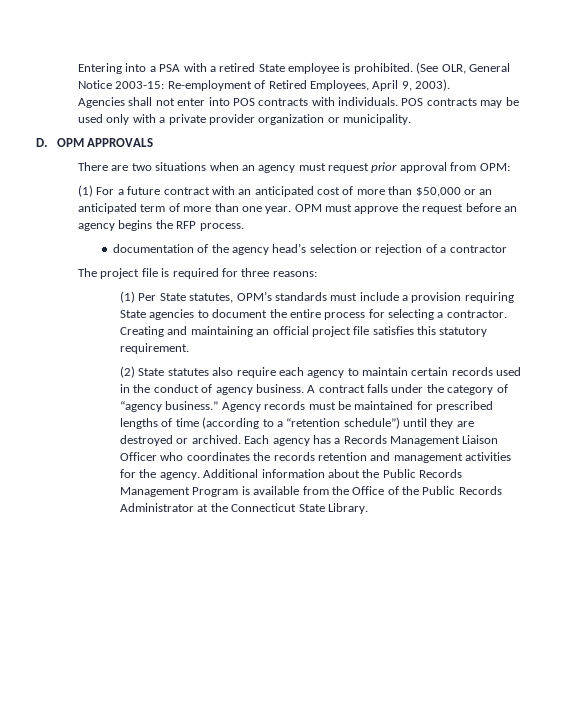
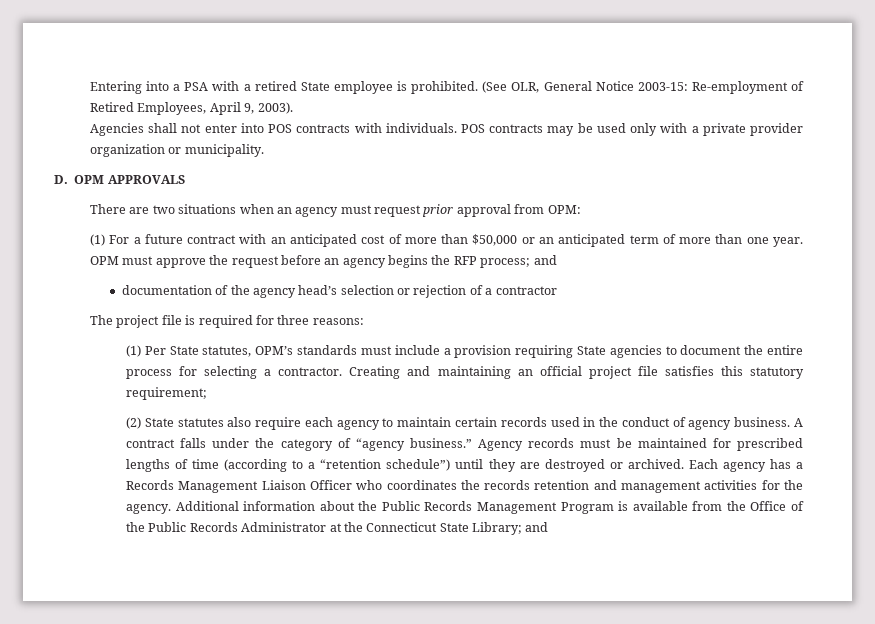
[199,223,244,231] process. -> [480,255,557,268] process; and
[120,343,190,354] requirement. -> [125,387,207,400] requirement;
[327,503,368,514] Library. -> [471,522,549,535] Library; and

